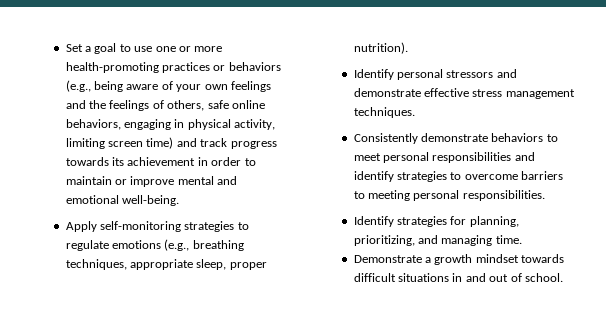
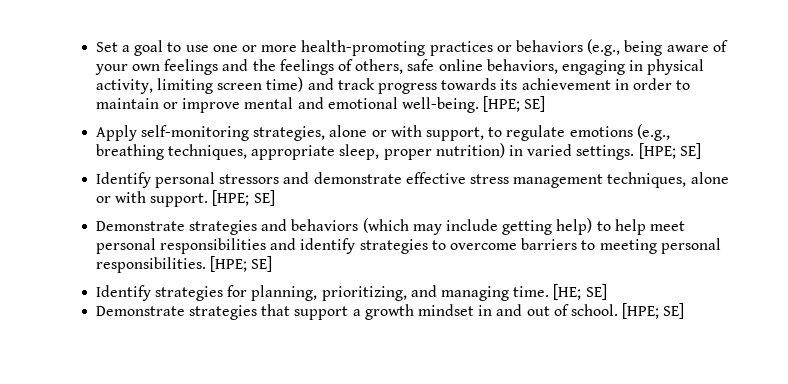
(180, 200) none -> [483,96,546,112] [HPE; SE]
[184,221,235,232] strategies -> [253,125,485,141] strategies, alone or with support,
[353,42,408,54] nutrition). -> [435,143,701,160] nutrition) in varied settings. [HPE; SE]
[353,107,415,118] [353,133,558,144] techniques. // Consistently demonstrate behaviors to -> [607,172,729,188] [95,190,275,207] [95,218,646,235] techniques, alone or with support. [HPE; SE] // Demonstrate strategies and behaviors (which may include getting help) to help
(545, 195) none -> [210,256,273,272] [HPE; SE]
[353,254,565,265] [353,273,450,282] // Demonstrate a growth mindset towards difficult situations -> [553,284,607,300] [95,304,475,320] [HE; SE] // Demonstrate strategies that support a growth mindset
(563, 277) none -> [622,303,685,319] [HPE; SE]

